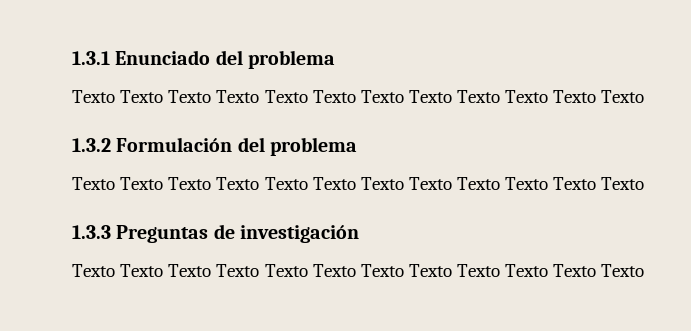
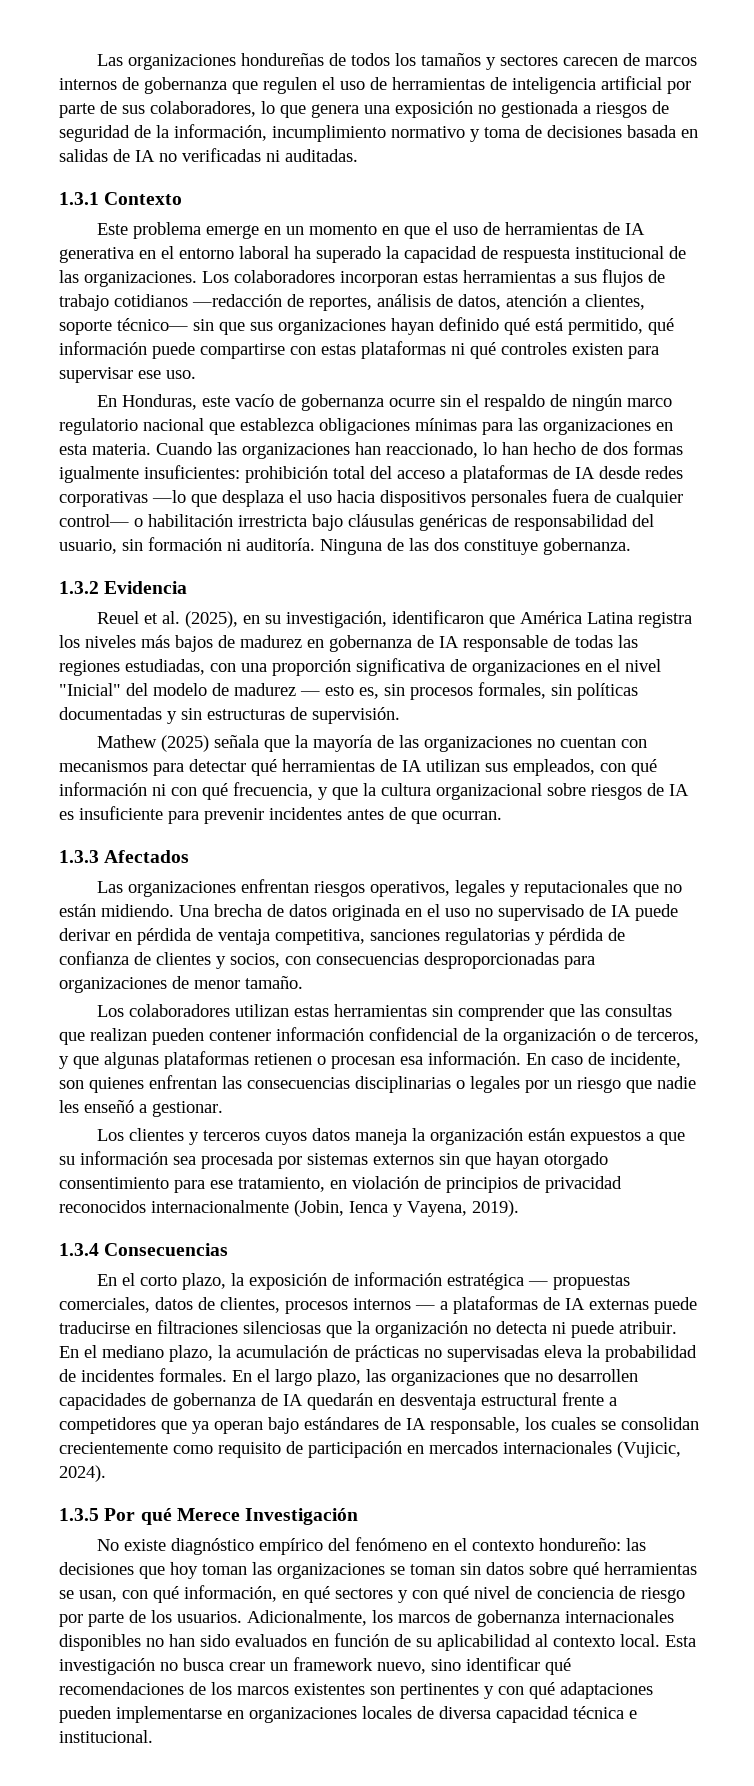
[72,50,336,69] [72,90,645,103] [72,137,358,156] [72,177,645,190] [72,224,360,243] [72,264,645,277] 1.3.1 Enunciado del problema // Texto Texto Texto Texto Texto Texto Texto Texto Texto Texto Texto Texto // 1.3.2 Formulación del problema // Texto Texto Texto Texto Texto Texto Texto Texto Texto Texto Texto Texto // 1.3.3 Preguntas de investigación // Texto Texto Texto Texto Texto Texto Texto Texto Texto Texto Texto Texto -> [97,53,698,70] [59,76,691,94] [59,101,669,118] [59,124,698,142] [59,148,358,162] [59,192,183,205] [97,222,646,239] [59,246,686,263] [59,269,665,287] [59,294,645,311] [59,317,674,335] [59,341,659,359] [59,367,196,383] [97,394,673,411] [59,418,673,435] [59,441,683,459] [59,465,683,483] [59,489,683,507] [59,514,654,531] [59,537,631,555] [59,581,188,594] [97,610,693,628] [59,635,638,652] [59,658,661,676] [59,682,638,700] [59,707,400,724] [97,735,648,752] [59,759,657,776] [59,782,689,800] [59,806,502,824] [59,850,190,863] [97,879,683,897] [59,904,678,921] [59,928,625,945] [59,951,595,969] [59,976,303,993] [97,1004,673,1021] [59,1027,699,1045] [59,1051,681,1069] [59,1075,696,1093] [59,1100,223,1117] [97,1128,686,1145] [59,1151,608,1169] [59,1176,622,1193] [59,1200,519,1217] [59,1243,229,1256] [97,1272,631,1290] [59,1296,697,1314] [59,1320,677,1338] [59,1345,697,1362] [59,1368,638,1386] [59,1392,617,1410] [59,1417,699,1434] [59,1441,681,1458] [59,1465,106,1482] [59,1508,359,1525] [97,1537,647,1555] [59,1562,697,1579] [59,1585,685,1603] [59,1610,674,1627] [59,1633,696,1651] [59,1657,571,1675] [59,1682,653,1699] [59,1706,637,1723] [59,1730,153,1743] Las organizaciones hondureñas de todos los tamaños y sectores carecen de marcos internos de gobernanza que regulen el uso de herramientas de inteligencia artificial por parte de sus colaboradores, lo que genera una exposición no gestionada a riesgos de seguridad de la información, incumplimiento normativo y toma de decisiones basada en salidas de IA no verificadas ni auditadas. // 1.3.1 Contexto // Este problema emerge en un momento en que el uso de herramientas de IA generativa en el entorno laboral ha superado la capacidad de respuesta institucional de las organizaciones. Los colaboradores incorporan estas herramientas a sus flujos de trabajo cotidianos —redacción de reportes, análisis de datos, atención a clientes, soporte técnico— sin que sus organizaciones hayan definido qué está permitido, qué información puede compartirse con estas plataformas ni qué controles existen para supervisar ese uso. // En Honduras, este vacío de gobernanza ocurre sin el respaldo de ningún marco regulatorio nacional que establezca obligaciones mínimas para las organizaciones en esta materia. Cuando las organizaciones han reaccionado, lo han hecho de dos formas igualmente insuficientes: prohibición total del acceso a plataformas de IA desde redes corporativas —lo que desplaza el uso hacia dispositivos personales fuera de cualquier control— o habilitación irrestricta bajo cláusulas genéricas de responsabilidad del usuario, sin formación ni auditoría. Ninguna de las dos constituye gobernanza. // 1.3.2 Evidencia // Reuel et al. (2025), en su investigación, identificaron que América Latina registra los niveles más bajos de madurez en gobernanza de IA responsable de todas las regiones estudiadas, con una proporción significativa de organizaciones en el nivel "Inicial" del modelo de madurez — esto es, sin procesos formales, sin políticas documentadas y sin estructuras de supervisión. // Mathew (2025) señala que la mayoría de las organizaciones no cuentan con mecanismos para detectar qué herramientas de IA utilizan sus empleados, con qué información ni con qué frecuencia, y que la cultura organizacional sobre riesgos de IA es insuficiente para prevenir incidentes antes de que ocurran. // 1.3.3 Afectados // Las organizaciones enfrentan riesgos operativos, legales y reputacionales que no están midiendo. Una brecha de datos originada en el uso no supervisado de IA puede derivar en pérdida de ventaja competitiva, sanciones regulatorias y pérdida de confianza de clientes y socios, con consecuencias desproporcionadas para organizaciones de menor tamaño. // Los colaboradores utilizan estas herramientas sin comprender que las consultas que realizan pueden contener información confidencial de la organización o de terceros, y que algunas plataformas retienen o procesan esa información. En caso de incidente, son quienes enfrentan las consecuencias disciplinarias o legales por un riesgo que nadie les enseñó a gestionar. // Los clientes y terceros cuyos datos maneja la organización están expuestos a que su información sea procesada por sistemas externos sin que hayan otorgado consentimiento para ese tratamiento, en violación de principios de privacidad reconocidos internacionalmente (Jobin, Ienca y Vayena, 2019). // 1.3.4 Consecuencias // En el corto plazo, la exposición de información estratégica — propuestas comerciales, datos de clientes, procesos internos — a plataformas de IA externas puede traducirse en filtraciones silenciosas que la organización no detecta ni puede atribuir. En el mediano plazo, la acumulación de prácticas no supervisadas eleva la probabilidad de incidentes formales. En el largo plazo, las organizaciones que no desarrollen capacidades de gobernanza de IA quedarán en desventaja estructural frente a competidores que ya operan bajo estándares de IA responsable, los cuales se consolidan crecientemente como requisito de participación en mercados internacionales (Vujicic, 2024). // 1.3.5 Por qué Merece Investigación // No existe diagnóstico empírico del fenómeno en el contexto hondureño: las decisiones que hoy toman las organizaciones se toman sin datos sobre qué herramientas se usan, con qué información, en qué sectores y con qué nivel de conciencia de riesgo por parte de los usuarios. Adicionalmente, los marcos de gobernanza internacionales disponibles no han sido evaluados en función de su aplicabilidad al contexto local. Esta investigación no busca crear un framework nuevo, sino identificar qué recomendaciones de los marcos existentes son pertinentes y con qué adaptaciones pueden implementarse en organizaciones locales de diversa capacidad técnica e institucional.

